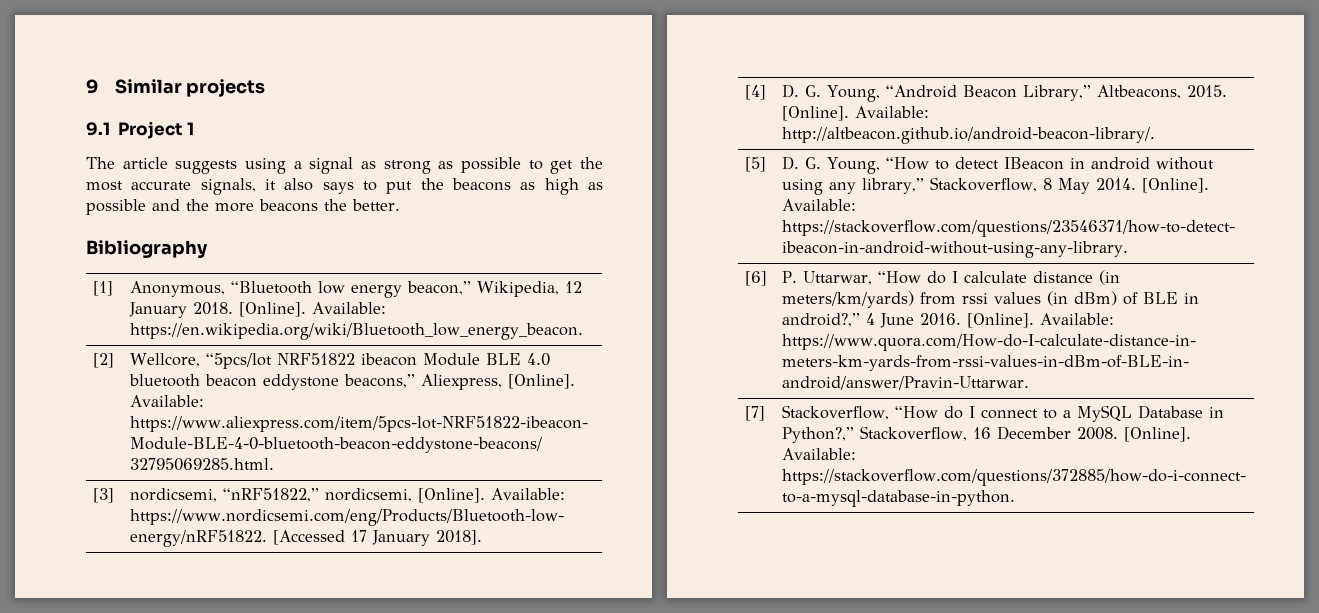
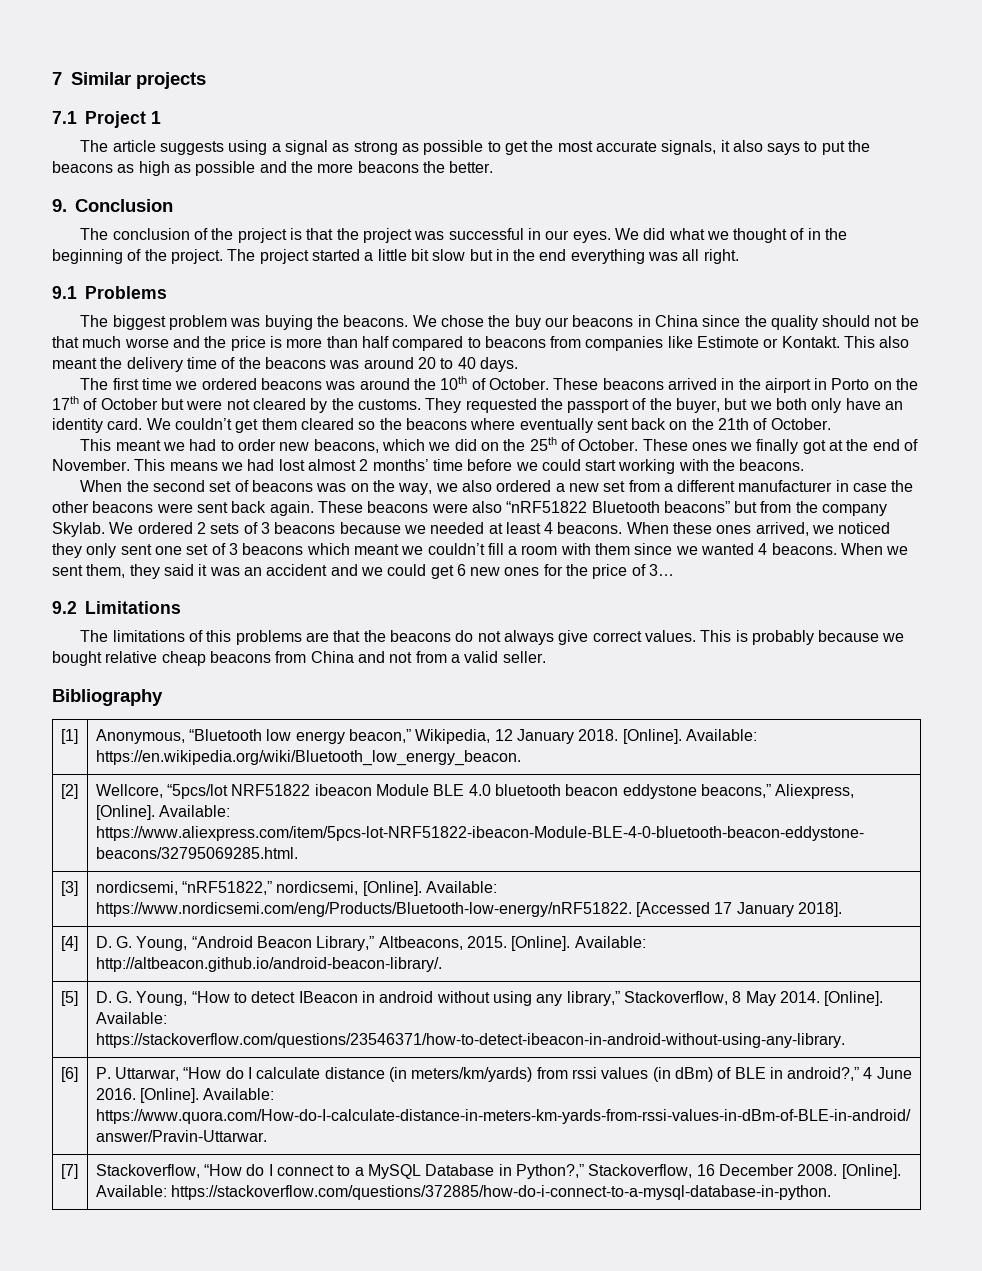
[86,79,98,94] 9 -> [52,72,62,85] 7
[86,122,110,136] 9.1 -> [52,111,77,124] 7.1
(400, 205) none -> [52,199,173,212] [80,228,848,243] [52,249,739,264] [52,286,167,299] [80,315,919,330] [52,336,910,351] [52,357,518,372] [80,376,919,393] [52,396,904,413] [52,418,831,433] [80,437,919,454] [52,459,805,474] [80,480,914,495] [52,501,888,516] [52,522,891,537] [52,543,909,558] [52,564,675,579] [52,601,181,614] [80,630,905,645] [52,651,546,666] // 9. Conclusion // The conclusion of the project is that the project was successful in our eyes. We did what we thought of in the beginning of the project. The project started a little bit slow but in the end everything was all right. // 9.1 Problems // The biggest problem was buying the beacons. We chose the buy our beacons in China since the quality should not be that much worse and the price is more than half compared to beacons from companies like Estimote or Kontakt. This also meant the delivery time of the beacons was around 20 to 40 days. // The first time we ordered beacons was around the 10th of October. These beacons arrived in the airport in Porto on the 17th of October but were not cleared by the customs. They requested the passport of the buyer, but we both only have an identity card. We couldn’t get them cleared so the beacons where eventually sent back on the 21th of October. // This meant we had to order new beacons, which we did on the 25th of October. These ones we finally got at the end of November. This means we had lost almost 2 months’ time before we could start working with the beacons. // When the second set of beacons was on the way, we also ordered a new set from a different manufacturer in case the other beacons were sent back again. These beacons were also “nRF51822 Bluetooth beacons” but from the company Skylab. We ordered 2 sets of 3 beacons because we needed at least 4 beacons. When these ones arrived, we noticed they only sent one set of 3 beacons which meant we couldn’t fill a room with them since we wanted 4 beacons. When we sent them, they said it was an accident and we could get 6 new ones for the price of 3… // 9.2 Limitations // The limitations of this problems are that the beacons do not always give correct values. This is probably because we bought relative cheap beacons from China and not from a valid seller.

